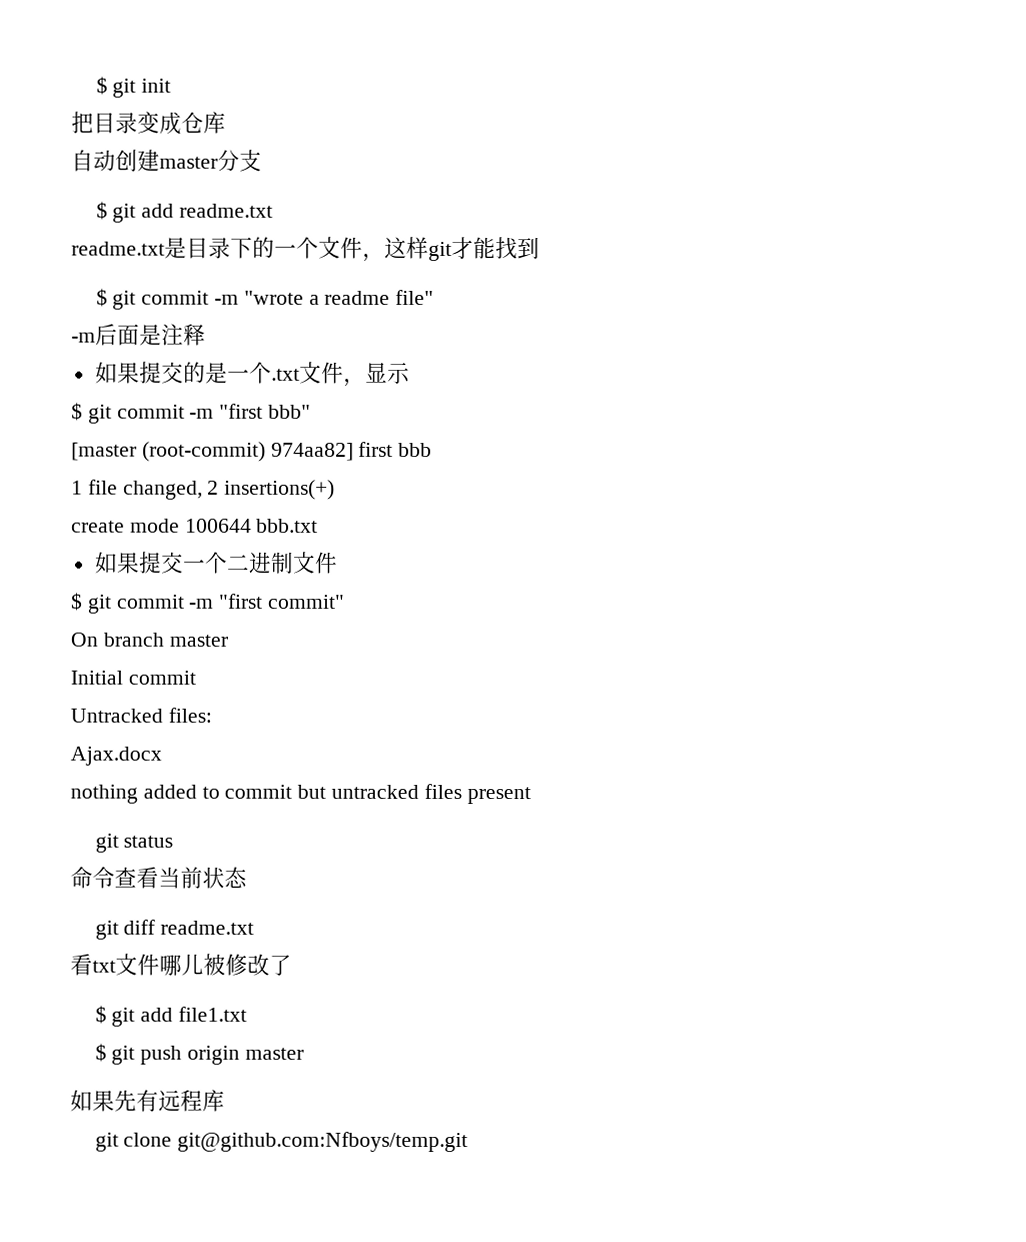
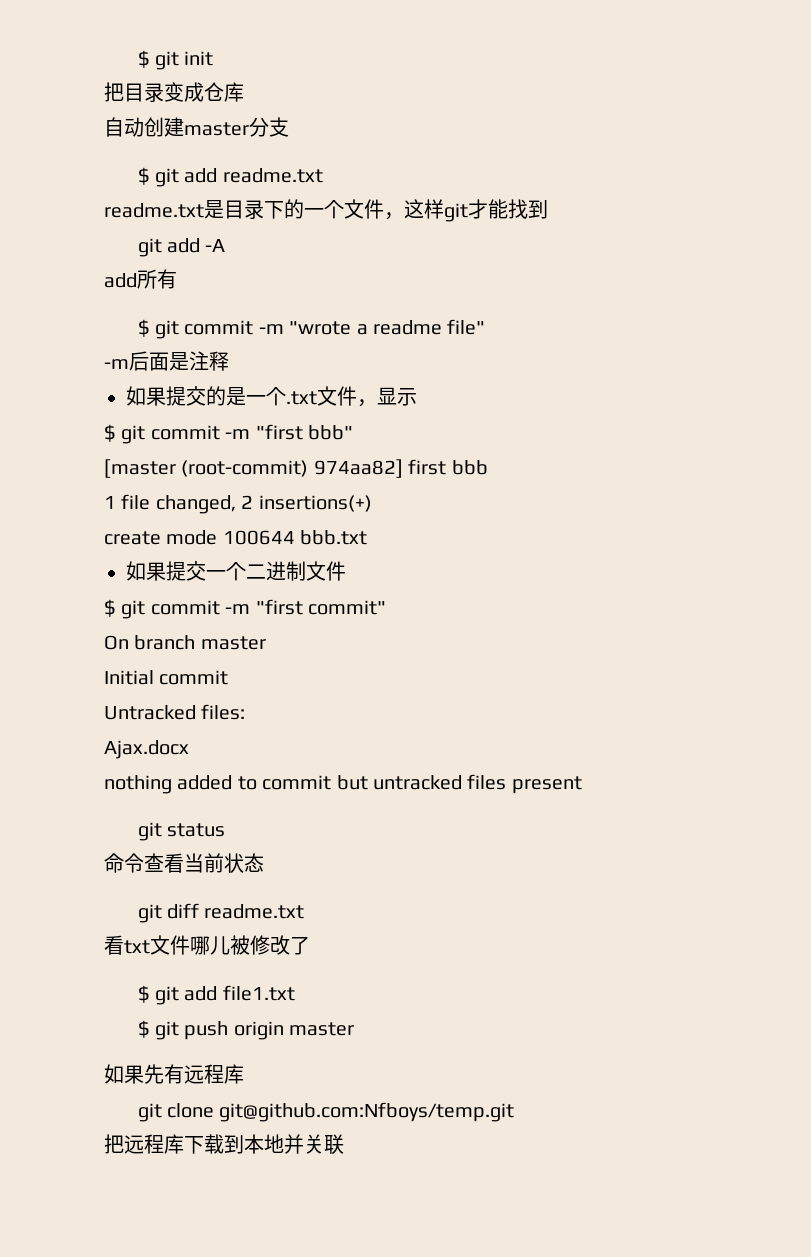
(540, 248) none -> [137,238,226,257] [104,269,177,289] // git add -A // add所有
(469, 1141) none -> [104,1134,344,1155] // 把远程库下载到本地并关联

